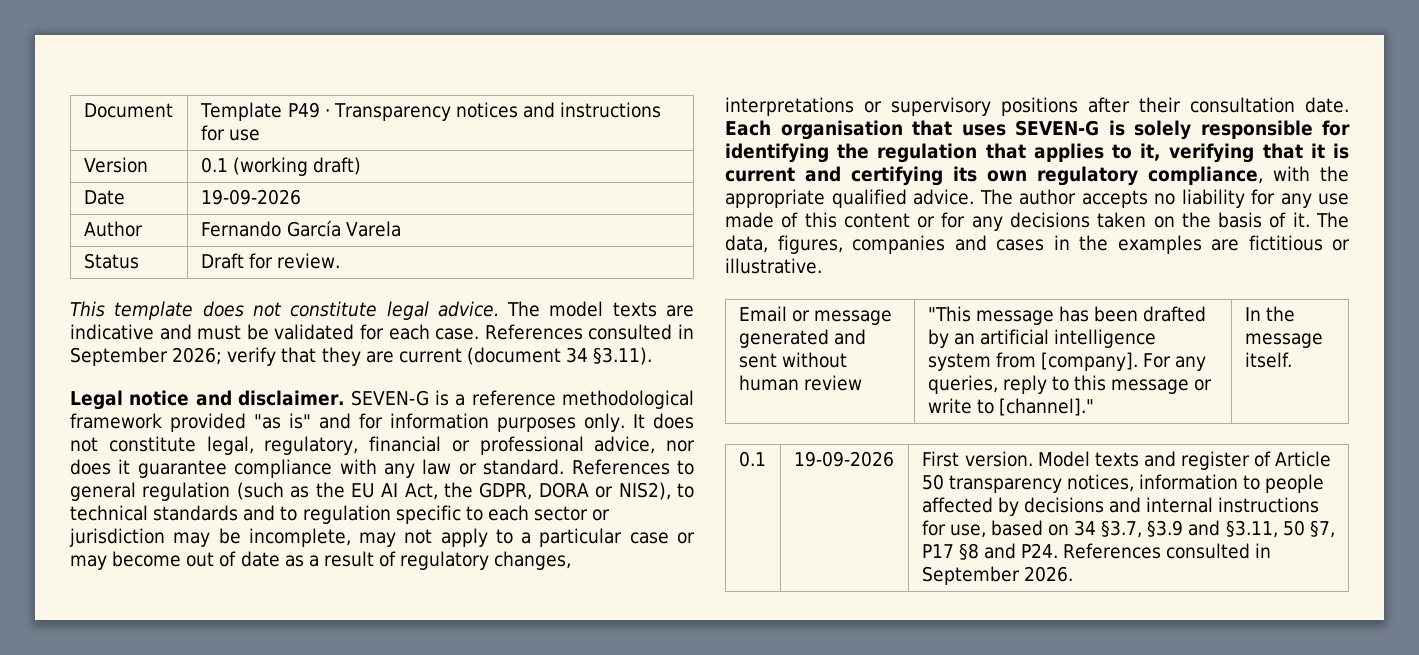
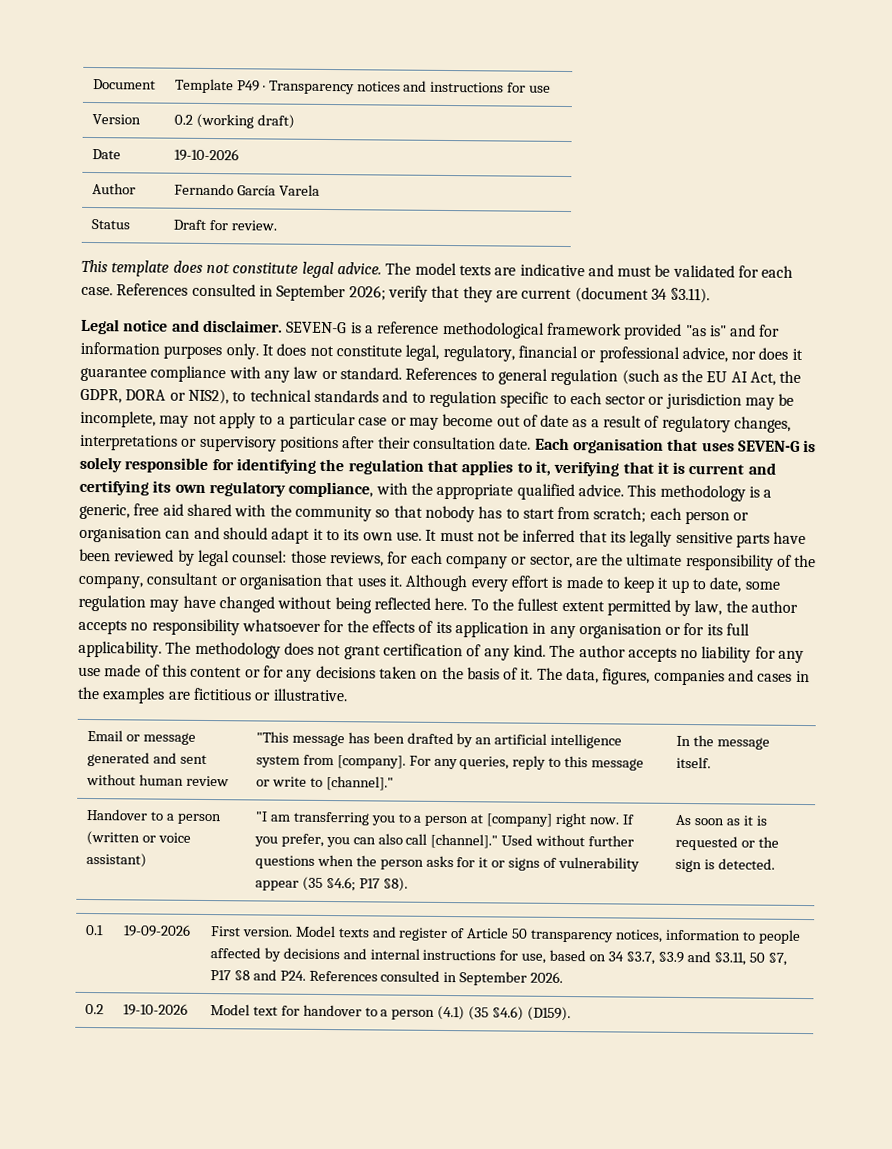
[200,157,228,173] 0.1 -> [173,114,193,125] 0.2
[200,189,301,205] 19-09-2026 -> [173,148,239,162] 19-10-2026
(974, 197) none -> [627,484,773,502] [79,503,750,525] [79,526,807,548] [79,548,817,571] [78,572,780,594] [78,594,799,617] [78,618,751,639] [78,640,546,661] This methodology is a generic, free aid shared with the community so that nobody has to start from scratch; each person or organisation can and should adapt it to its own use. It must not be inferred that its legally sensitive parts have been reviewed by legal counsel: those reviews, for each company or sector, are the ultimate responsibility of the company, consultant or organisation that uses it. Although every effort is made to keep it up to date, some regulation may have changed without being reflected here. To the fullest extent permitted by law, the author accepts no responsibility whatsoever for the effects of its application in any organisation or for its full applicability. The methodology does not grant certification of any kind.
(1293, 360) none -> [85,808,221,825] [85,830,191,846] [85,852,147,868] [254,811,634,828] [253,833,635,849] [254,854,641,872] [254,876,408,892] [674,814,767,826] [674,835,779,851] [674,858,775,873] // Handover to a person (written or voice assistant) | "I am transferring you to a person at [company] right now. If you prefer, you can also call [channel]." Used without further questions when the person asks for it or signs of vulnerability appear (35 §4.6; P17 §8). | As soon as it is requested or the sign is detected.
(1073, 574) none -> [84,1003,104,1015] [122,1003,188,1016] [209,1004,572,1022] // 0.2 | 19-10-2026 | Model text for handover to a person (4.1) (35 §4.6) (D159).

